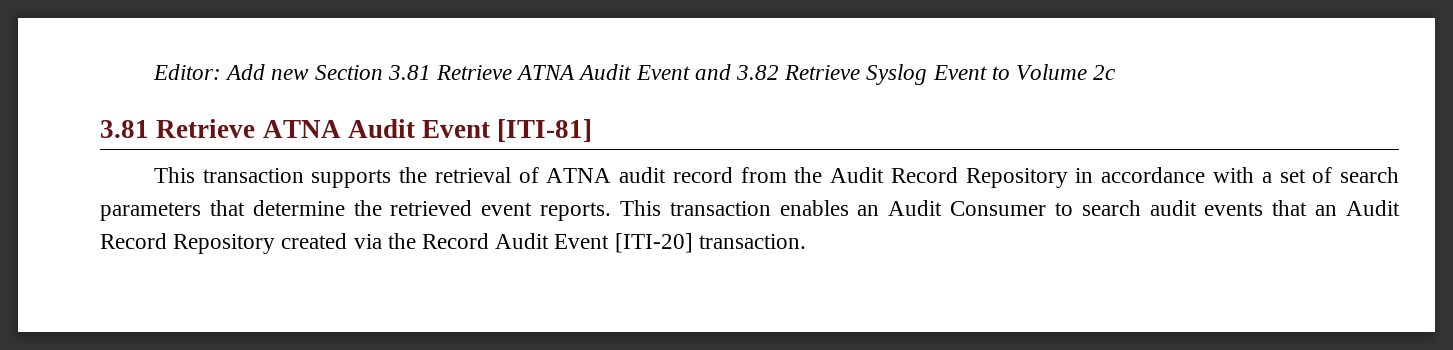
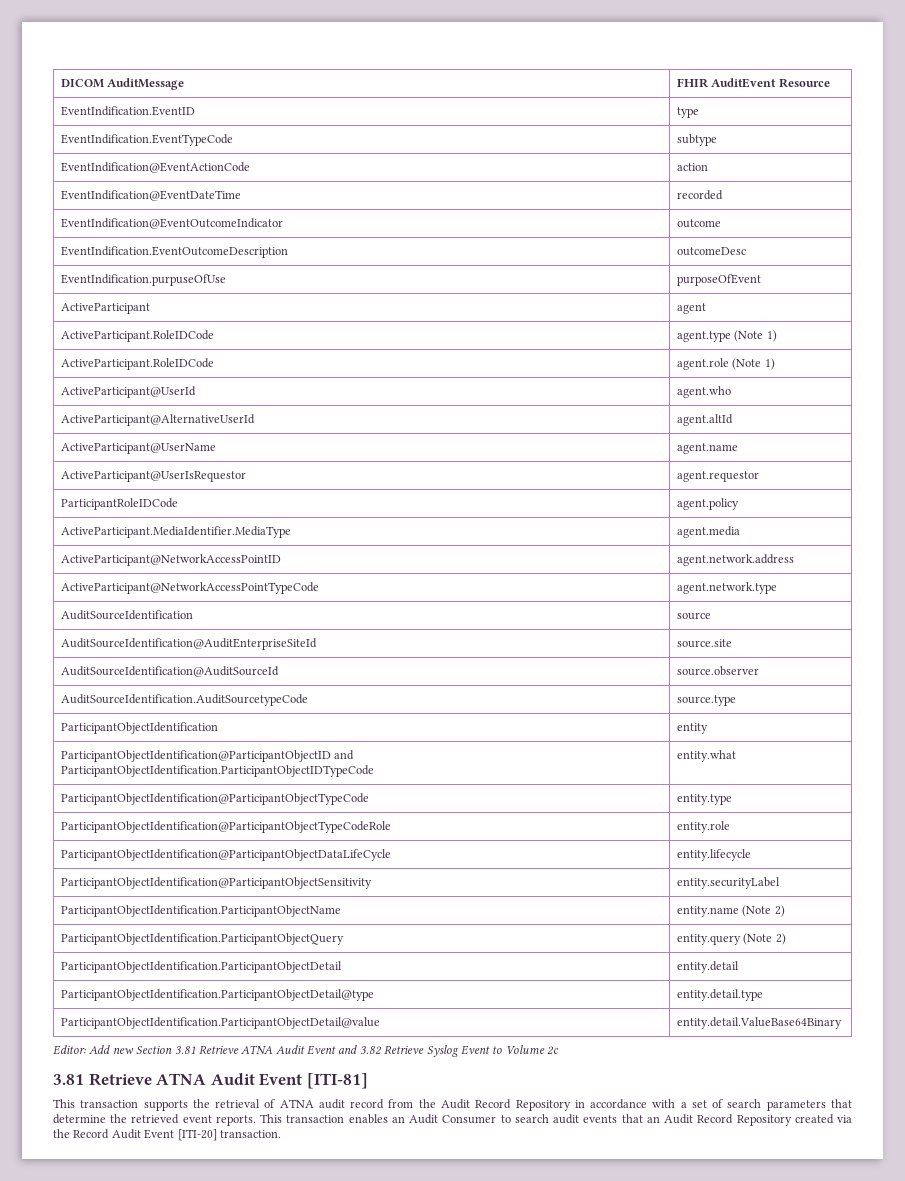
(152, 72) none -> [61,78,185,90] [677,78,830,88] [61,106,196,116] [677,107,700,118] [61,134,234,146] [677,134,718,146] [61,162,251,173] [677,163,709,171] [61,190,242,201] [677,190,724,200] [61,218,284,229] [677,219,722,228] [61,246,289,258] [677,247,747,256] [61,274,227,286] [677,274,762,286] [61,303,151,314] [677,303,707,314] [61,330,215,342] [677,330,777,342] [61,358,215,370] [677,358,775,370] [61,386,197,398] [677,386,732,398] [61,414,256,426] [677,414,734,426] [61,443,217,454] [677,443,739,454] [61,471,247,482] [677,471,760,482] [61,498,179,510] [677,498,740,510] [61,526,292,538] [677,526,741,538] [61,554,282,566] [677,554,795,566] [61,582,320,594] [677,582,778,594] [61,610,194,620] [677,612,712,620] [61,638,318,650] [677,639,733,648] [61,666,280,677] [677,666,760,676] [61,694,309,706] [677,695,737,706] [61,722,219,734] [677,723,709,734] [61,750,355,762] [61,765,375,777] [677,750,737,762] [61,793,370,805] [677,794,733,805] [61,821,392,833] [677,821,731,833] [61,849,392,861] [677,849,752,861] [61,877,373,889] [677,877,781,889] [61,905,342,917] [677,905,785,917] [61,933,345,945] [677,933,786,945] [61,961,343,973] [677,961,740,973] [61,989,375,1001] [677,989,764,1001] [61,1017,381,1029] [677,1017,843,1029] DICOM AuditMessage | FHIR AuditEvent Resource // EventIndification.EventID | type // EventIndification.EventTypeCode | subtype // EventIndification@EventActionCode | action // EventIndification@EventDateTime | recorded // EventIndification@EventOutcomeIndicator | outcome // EventIndification.EventOutcomeDescription | outcomeDesc // EventIndification.purpuseOfUse | purposeOfEvent // ActiveParticipant | agent // ActiveParticipant.RoleIDCode | agent.type (Note 1) // ActiveParticipant.RoleIDCode | agent.role (Note 1) // ActiveParticipant@UserId | agent.who // ActiveParticipant@AlternativeUserId | agent.altId // ActiveParticipant@UserName | agent.name // ActiveParticipant@UserIsRequestor | agent.requestor // ParticipantRoleIDCode | agent.policy // ActiveParticipant.MediaIdentifier.MediaType | agent.media // ActiveParticipant@NetworkAccessPointID | agent.network.address // ActiveParticipant@NetworkAccessPointTypeCode | agent.network.type // AuditSourceIdentification | source // AuditSourceIdentification@AuditEnterpriseSiteId | source.site // AuditSourceIdentification@AuditSourceId | source.observer // AuditSourceIdentification.AuditSourcetypeCode | source.type // ParticipantObjectIdentification | entity // ParticipantObjectIdentification@ParticipantObjectID and ParticipantObjectIdentification.ParticipantObjectIDTypeCode | entity.what // ParticipantObjectIdentification@ParticipantObjectTypeCode | entity.type // ParticipantObjectIdentification@ParticipantObjectTypeCodeRole | entity.role // ParticipantObjectIdentification@ParticipantObjectDataLifeCycle | entity.lifecycle // ParticipantObjectIdentification@ParticipantObjectSensitivity | entity.securityLabel // ParticipantObjectIdentification.ParticipantObjectName | entity.name (Note 2) // ParticipantObjectIdentification.ParticipantObjectQuery | entity.query (Note 2) // ParticipantObjectIdentification.ParticipantObjectDetail | entity.detail // ParticipantObjectIdentification.ParticipantObjectDetail@type | entity.detail.type // ParticipantObjectIdentification.ParticipantObjectDetail@value | entity.detail.ValueBase64Binary //

